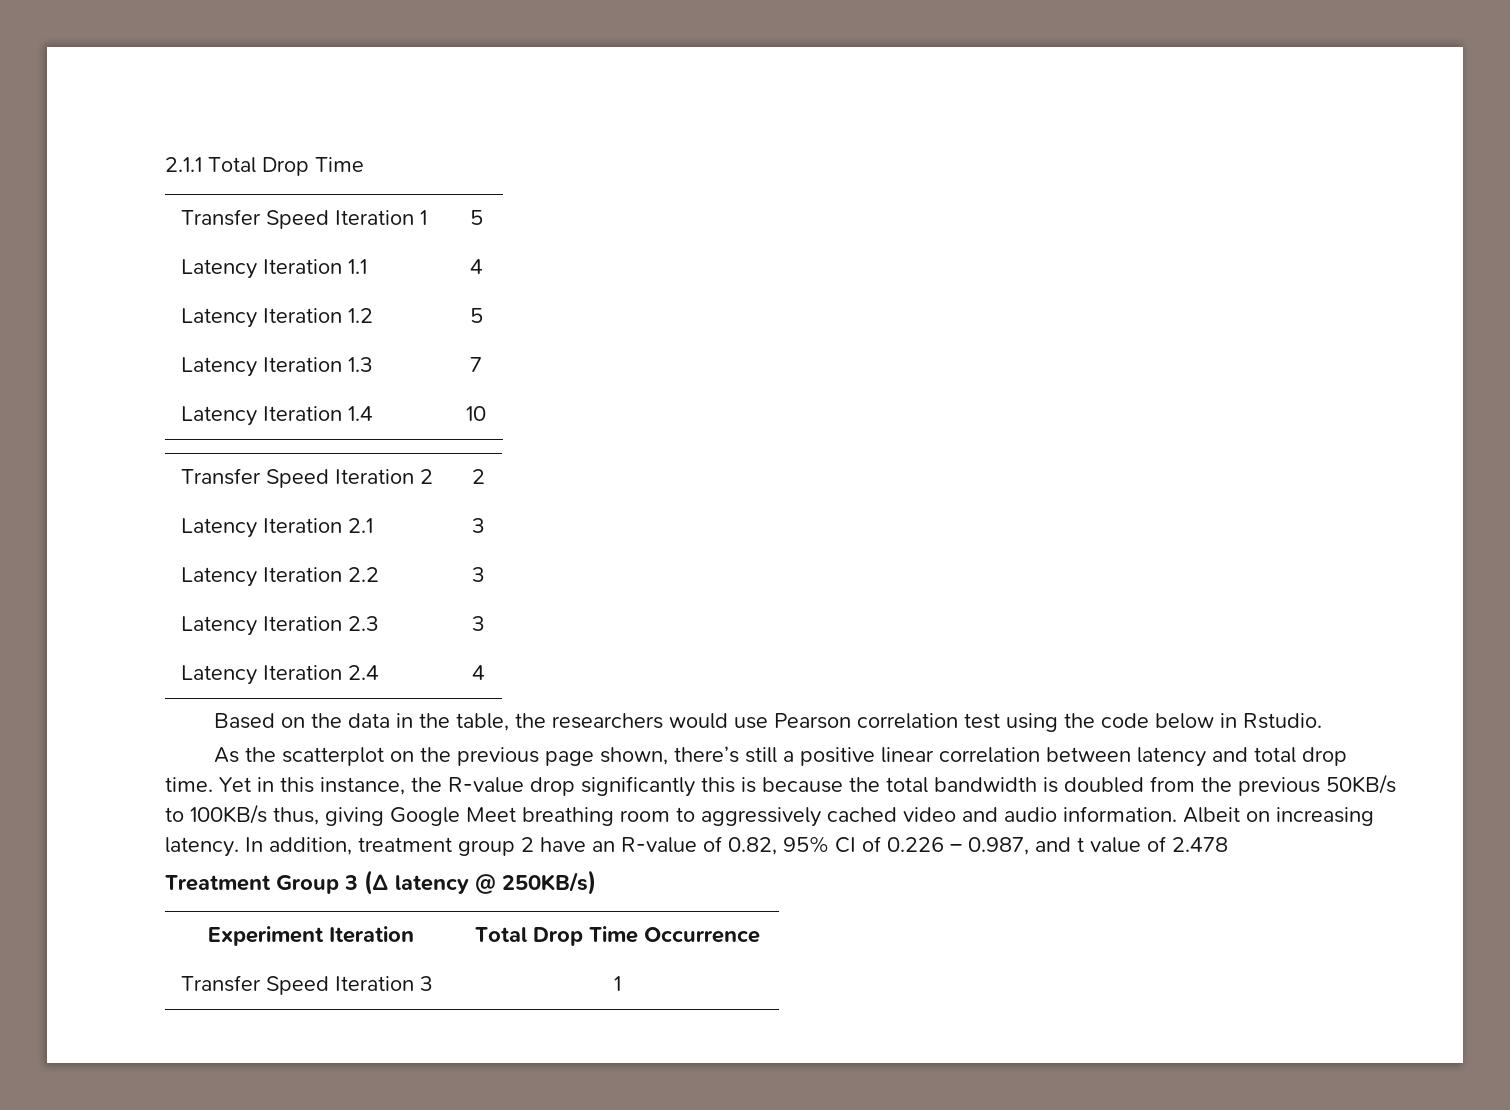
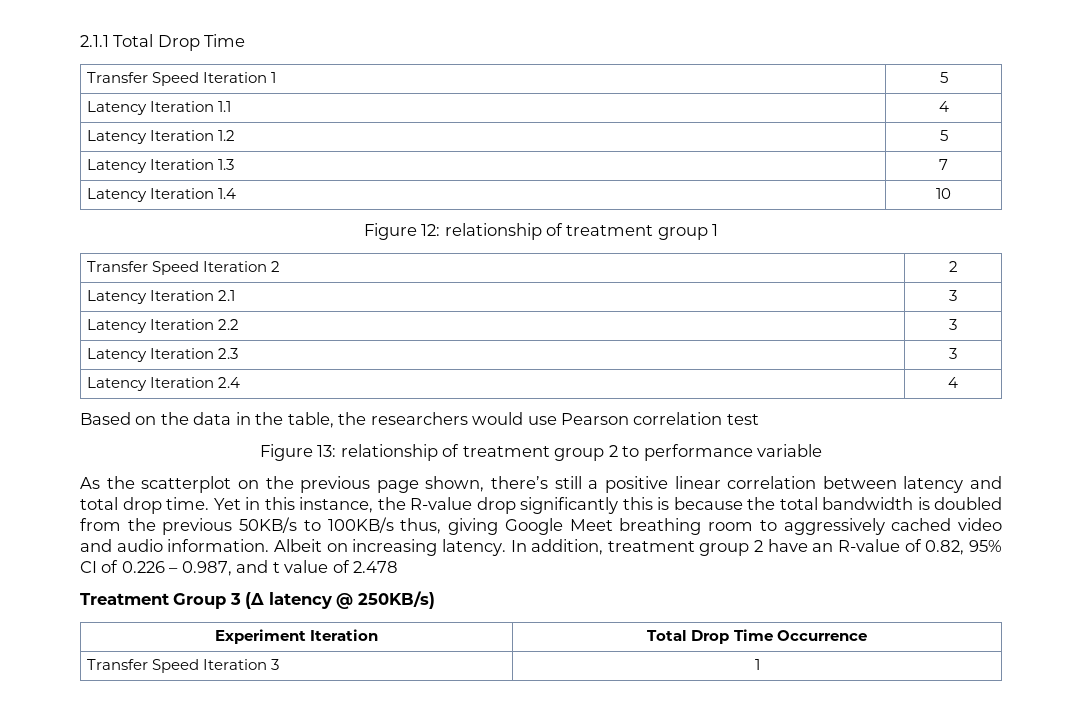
(486, 413) none -> [363,223,719,240] // Figure 12: relationship of treatment group 1
[1005,713,1322,732] using the code below in Rstudio. -> [259,444,823,461] // Figure 13: relationship of treatment group 2 to performance variable

